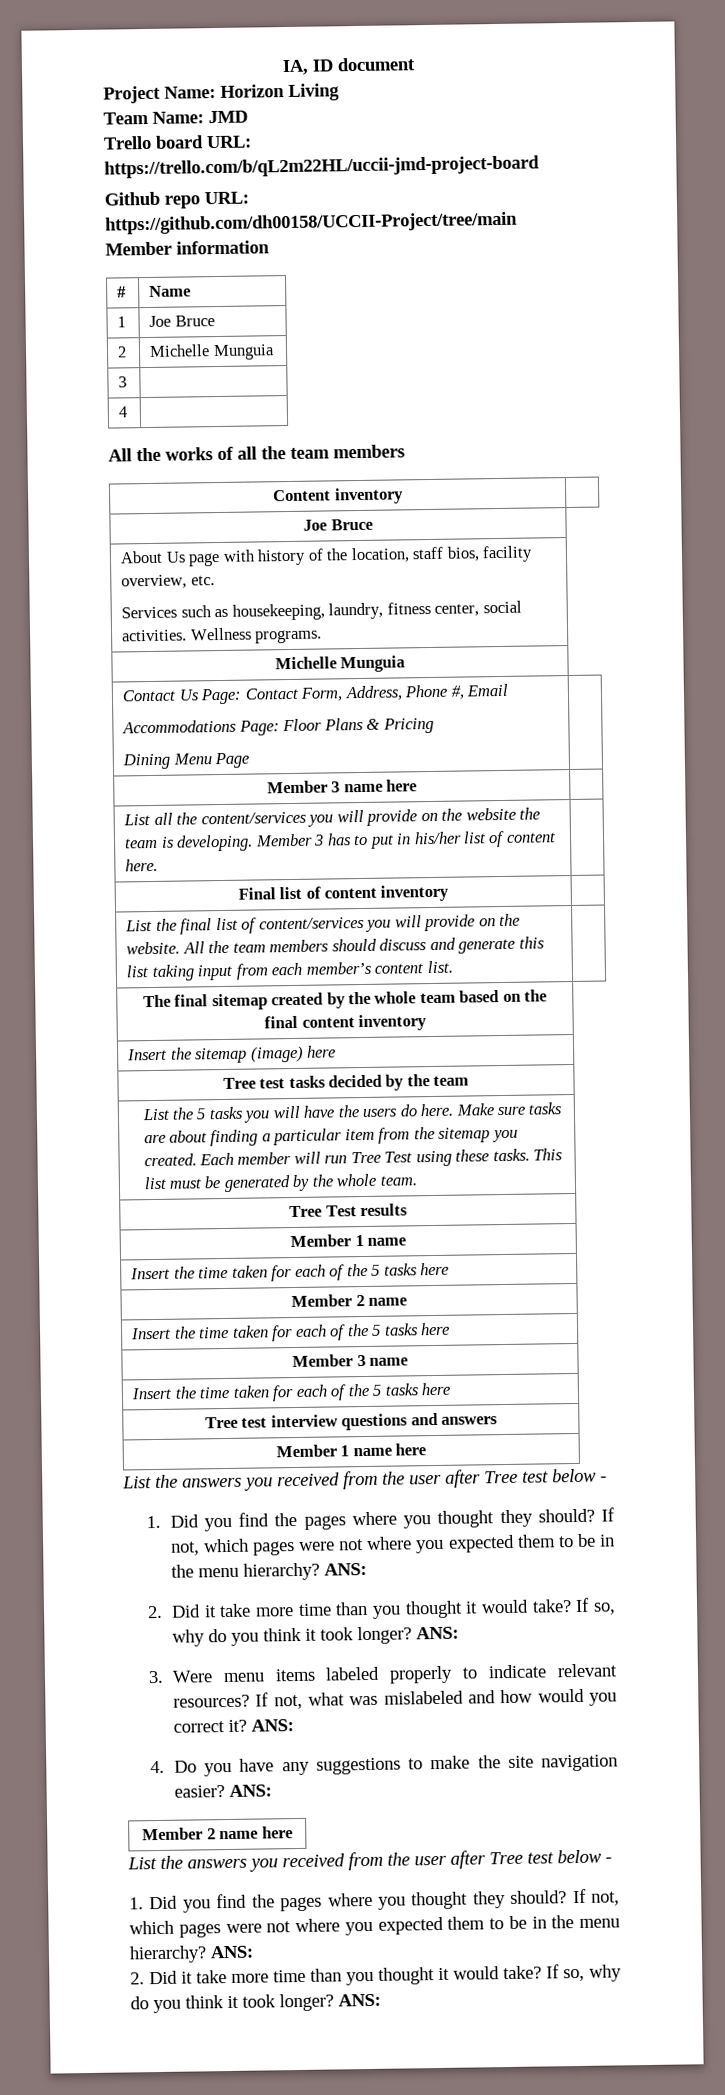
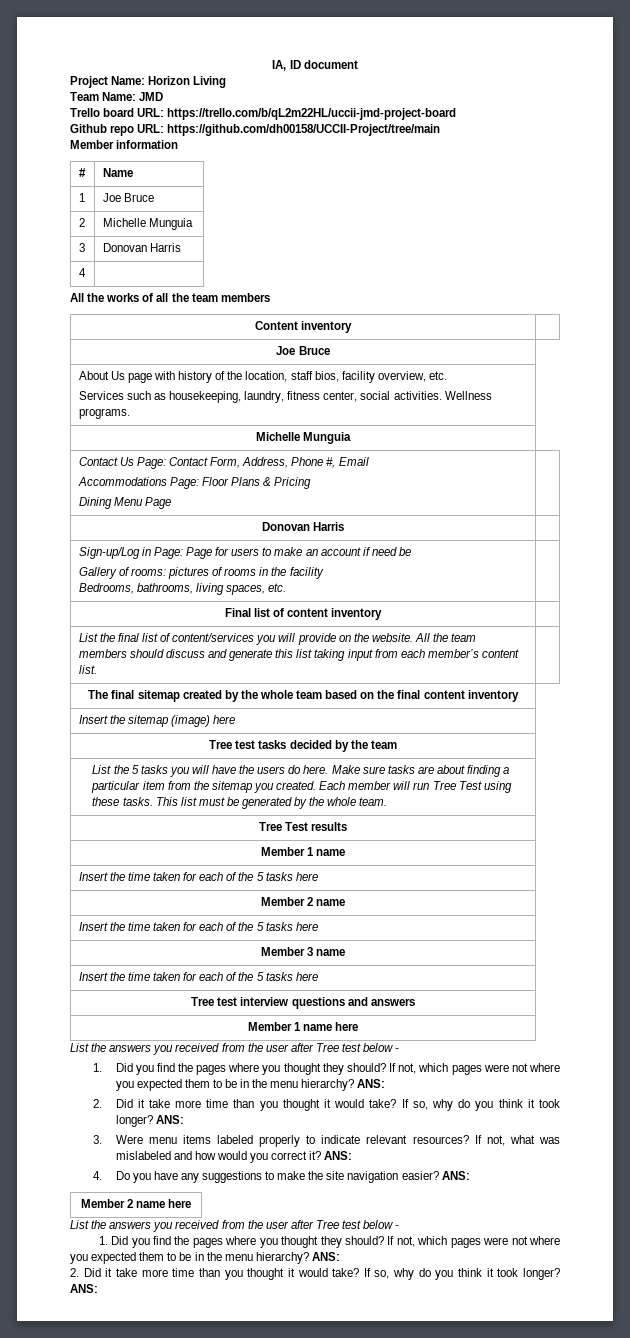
(128, 382) none -> [102,243,181,252] Donovan Harris
[266,779,418,794] [123,807,541,827] [124,830,556,852] [125,858,159,872] Member 3 name here | // List all the content/services you will provide on the website the team is developing. Member 3 has to put in his/her list of content here. -> [261,522,345,531] [78,547,412,559] [78,567,324,579] [78,583,287,595] Donovan Harris | // Sign-up/Log in Page: Page for users to make an account if need be // Gallery of rooms: pictures of rooms in the facility // Bedrooms, bathrooms, living spaces, etc.

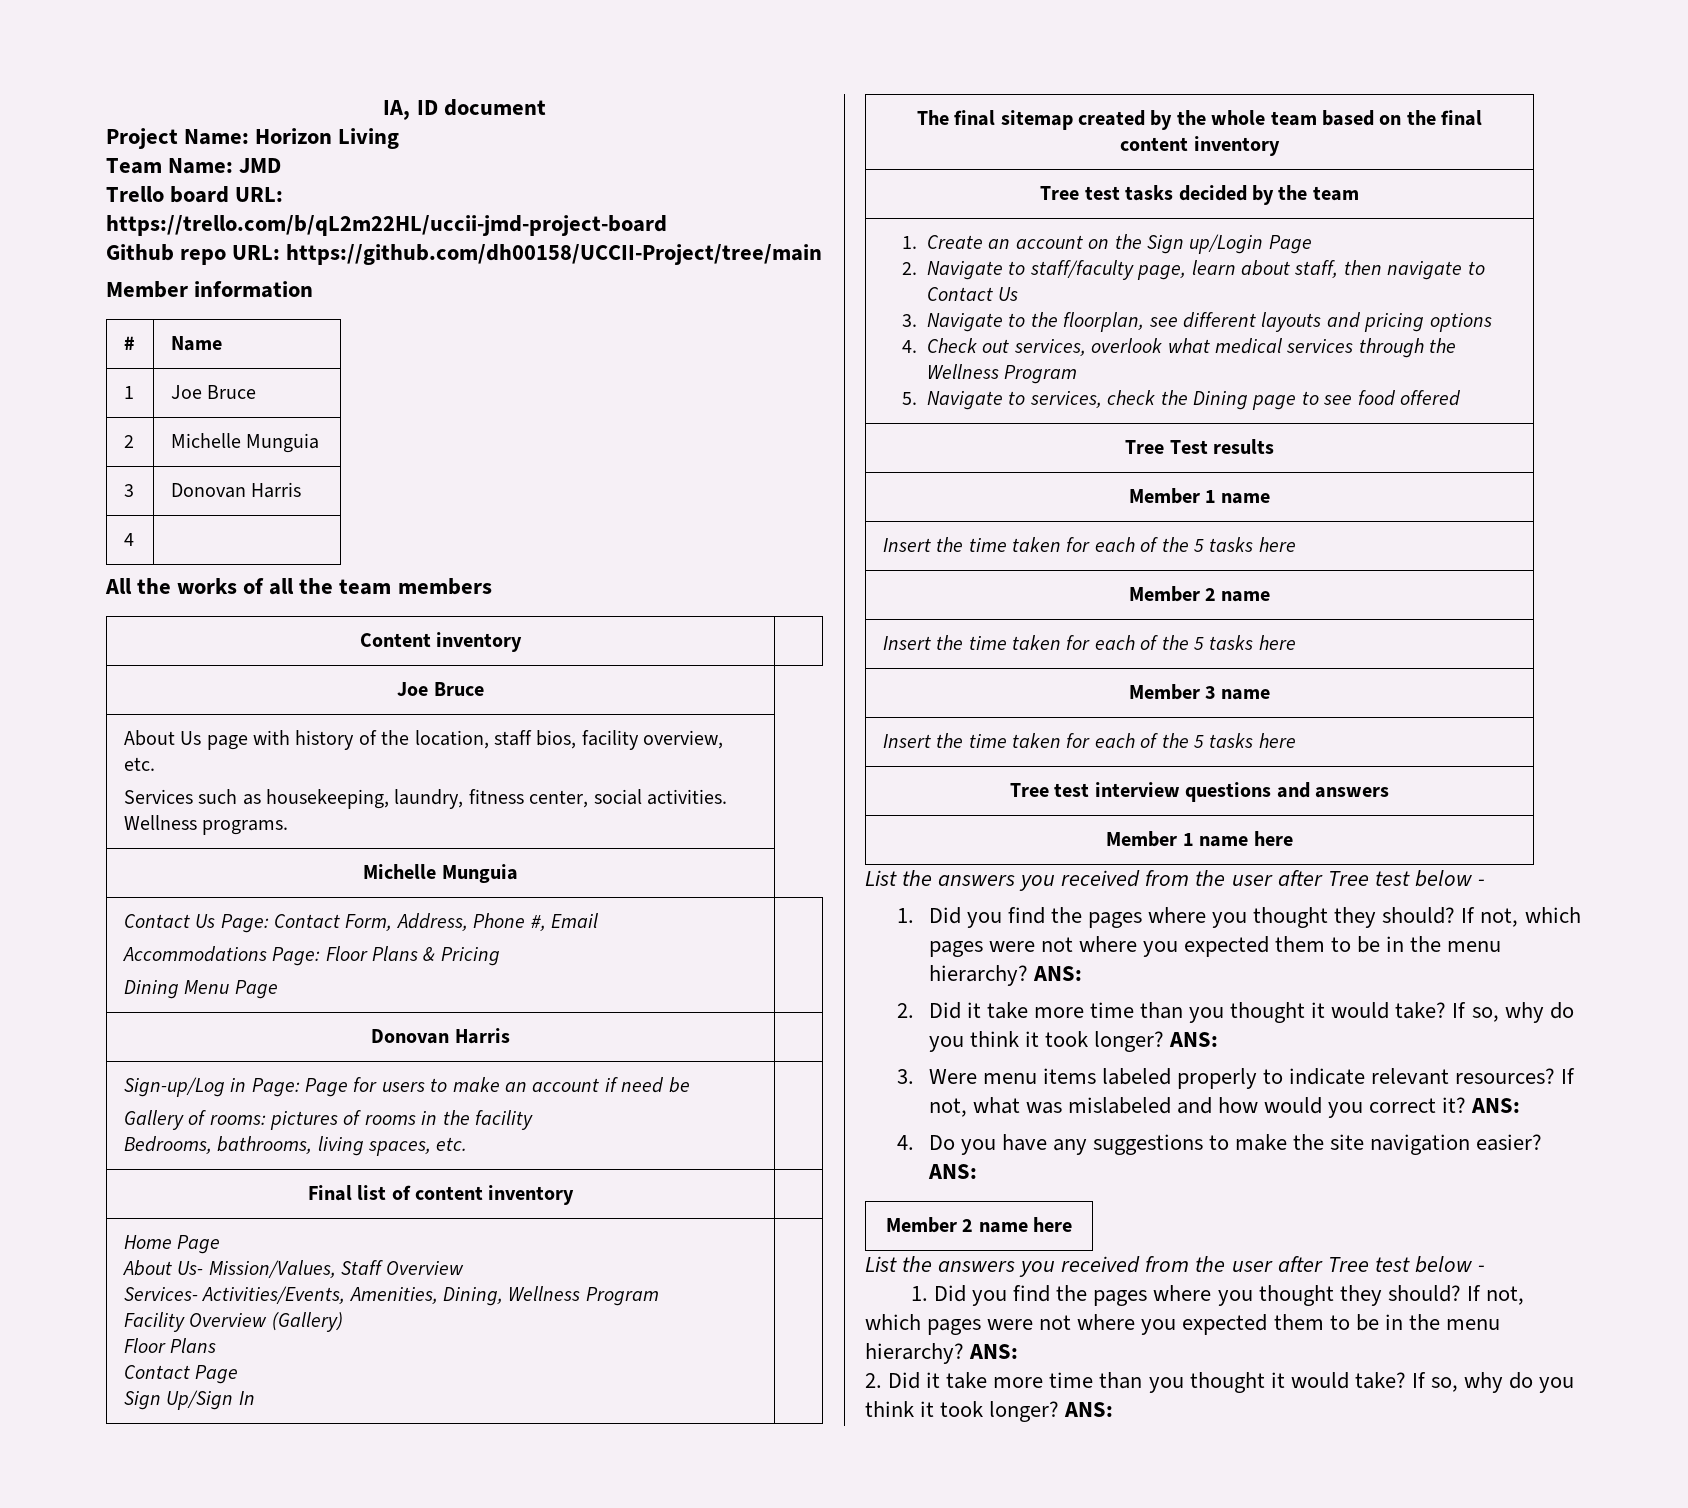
[78,633,477,645] [78,649,520,661] [78,665,97,674] List the final list of content/services you will provide on the website. All the team members should discuss and generate this list taking input from each member’s content list. -> [123,1235,221,1254] [121,1260,465,1278] [123,1286,659,1306] [123,1312,343,1332] [123,1338,217,1353] [123,1365,239,1384] [123,1390,255,1410] Home Page // About Us- Mission/Values, Staff Overview // Services- Activities/Events, Amenities, Dining, Wellness Program // Facility Overview (Gallery) // Floor Plans // Contact Page // Sign Up/Sign In
[78,715,236,727] // Insert the sitemap (image) here -> (1280, 146) none
[92,765,510,777] [91,781,512,793] [92,797,388,809] List the 5 tasks you will have the users do here. Make sure tasks are about finding a particular item from the sitemap you created. Each member will run Tree Test using these tasks. This list must be generated by the whole team. -> [901,234,1312,254] [901,260,1485,280] [926,287,1019,301] [901,312,1492,332] [901,338,1457,358] [926,364,1078,384] [901,390,1461,410] 1. Create an account on the Sign up/Login Page // 2. Navigate to staff/faculty page, learn about staff, then navigate to Contact Us // 3. Navigate to the floorplan, see different layouts and pricing options // 4. Check out services, overlook what medical services through the Wellness Program // 5. Navigate to services, check the Dining page to see food offered

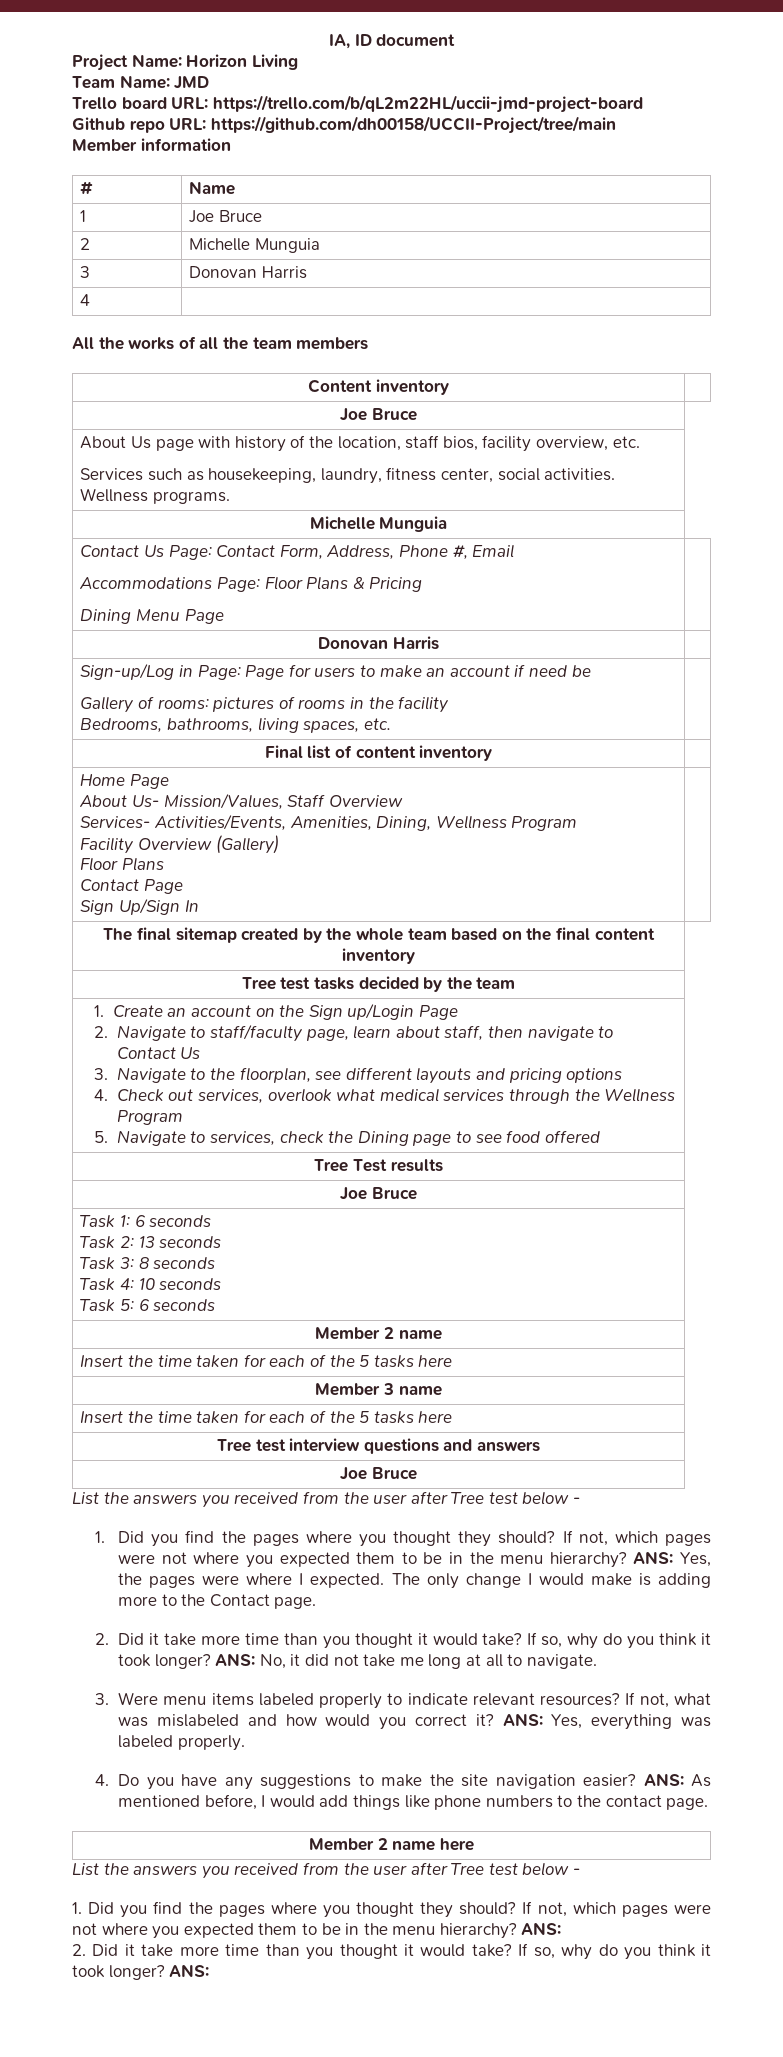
[1128,488,1271,504] [882,537,1296,552] Member 1 name // Insert the time taken for each of the 5 tasks here -> [340,1187,417,1200] [80,1215,212,1227] [80,1236,222,1248] [80,1257,216,1269] [80,1278,222,1290] [80,1299,216,1311] Joe Bruce // Task 1: 6 seconds // Task 2: 13 seconds // Task 3: 8 seconds // Task 4: 10 seconds // Task 5: 6 seconds
[1106,831,1293,847] Member 1 name here -> [340,1467,417,1480] Joe Bruce
(1082, 973) none -> [679,1552,711,1567] [118,1573,711,1589] [118,1594,317,1609] Yes, the pages were where I expected. The only change I would make is adding more to the Contact page.
(1219, 1039) none -> [259,1654,597,1669] No, it did not take me long at all to navigate.
(1521, 1105) none -> [551,1714,711,1730] [118,1735,245,1751] Yes, everything was labeled properly.
(977, 1171) none -> [690,1774,711,1787] [118,1794,709,1810] As mentioned before, I would add things like phone numbers to the contact page.

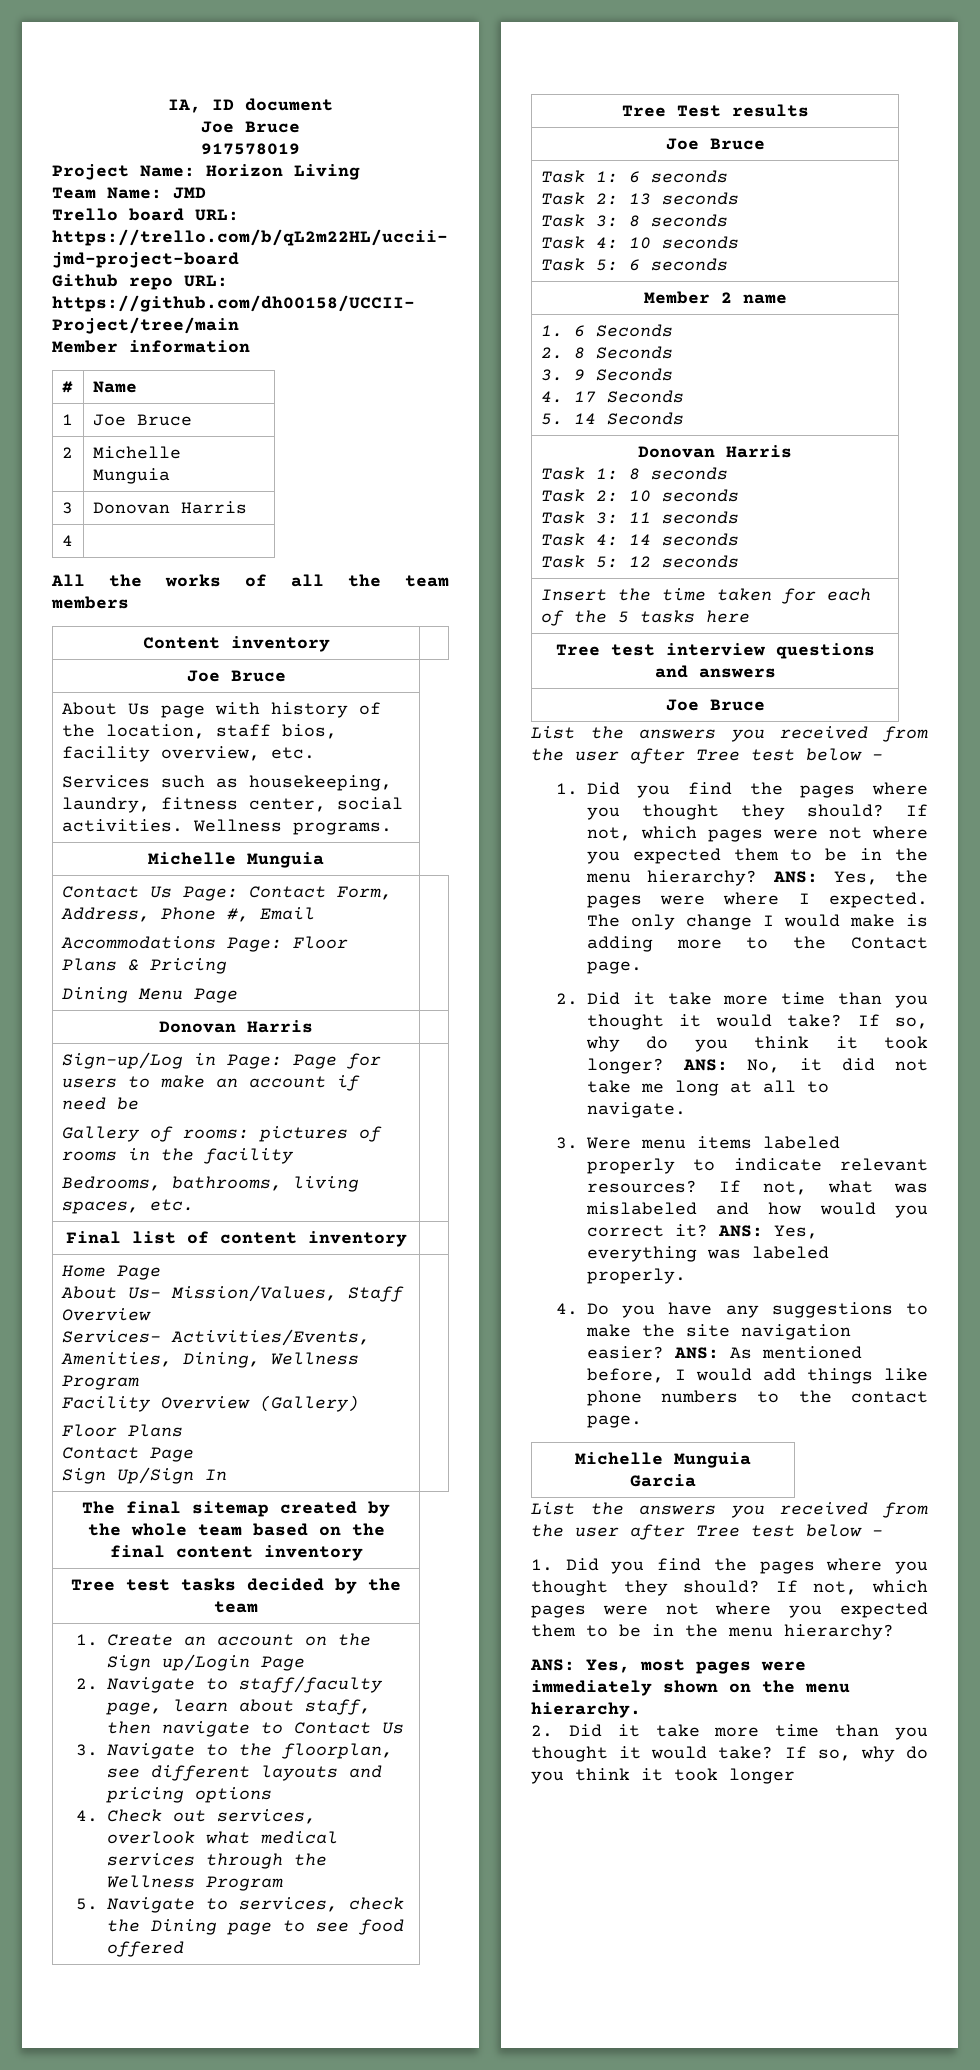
(456, 40) none -> [201,121,300,133] [201,143,300,155] // Joe Bruce // 917578019
[80,1354,453,1367] [315,1383,442,1396] Insert the time taken for each of the 5 tasks here // Member 3 name -> [540,324,673,337] [540,346,673,359] [540,368,673,381] [540,390,684,403] [540,412,684,425] [638,445,792,458] [540,467,728,480] [540,489,739,502] [540,511,739,524] [540,533,739,546] [540,555,739,568] 1. 6 Seconds // 2. 8 Seconds // 3. 9 Seconds // 4. 17 Seconds // 5. 14 Seconds // Donovan Harris // Task 1: 8 seconds // Task 2: 10 seconds // Task 3: 11 seconds // Task 4: 14 seconds // Task 5: 12 seconds
[309,1838,474,1851] Member 2 name here -> [575,1452,751,1468] [630,1474,696,1487] Michelle Munguia Garcia
[521,1922,562,1935] ANS: -> [530,1659,806,1674] [531,1680,850,1696] [531,1702,641,1718] // ANS: Yes, most pages were immediately shown on the menu hierarchy.
[108,1964,210,1980] longer? ANS: -> [729,1768,795,1784] longer

